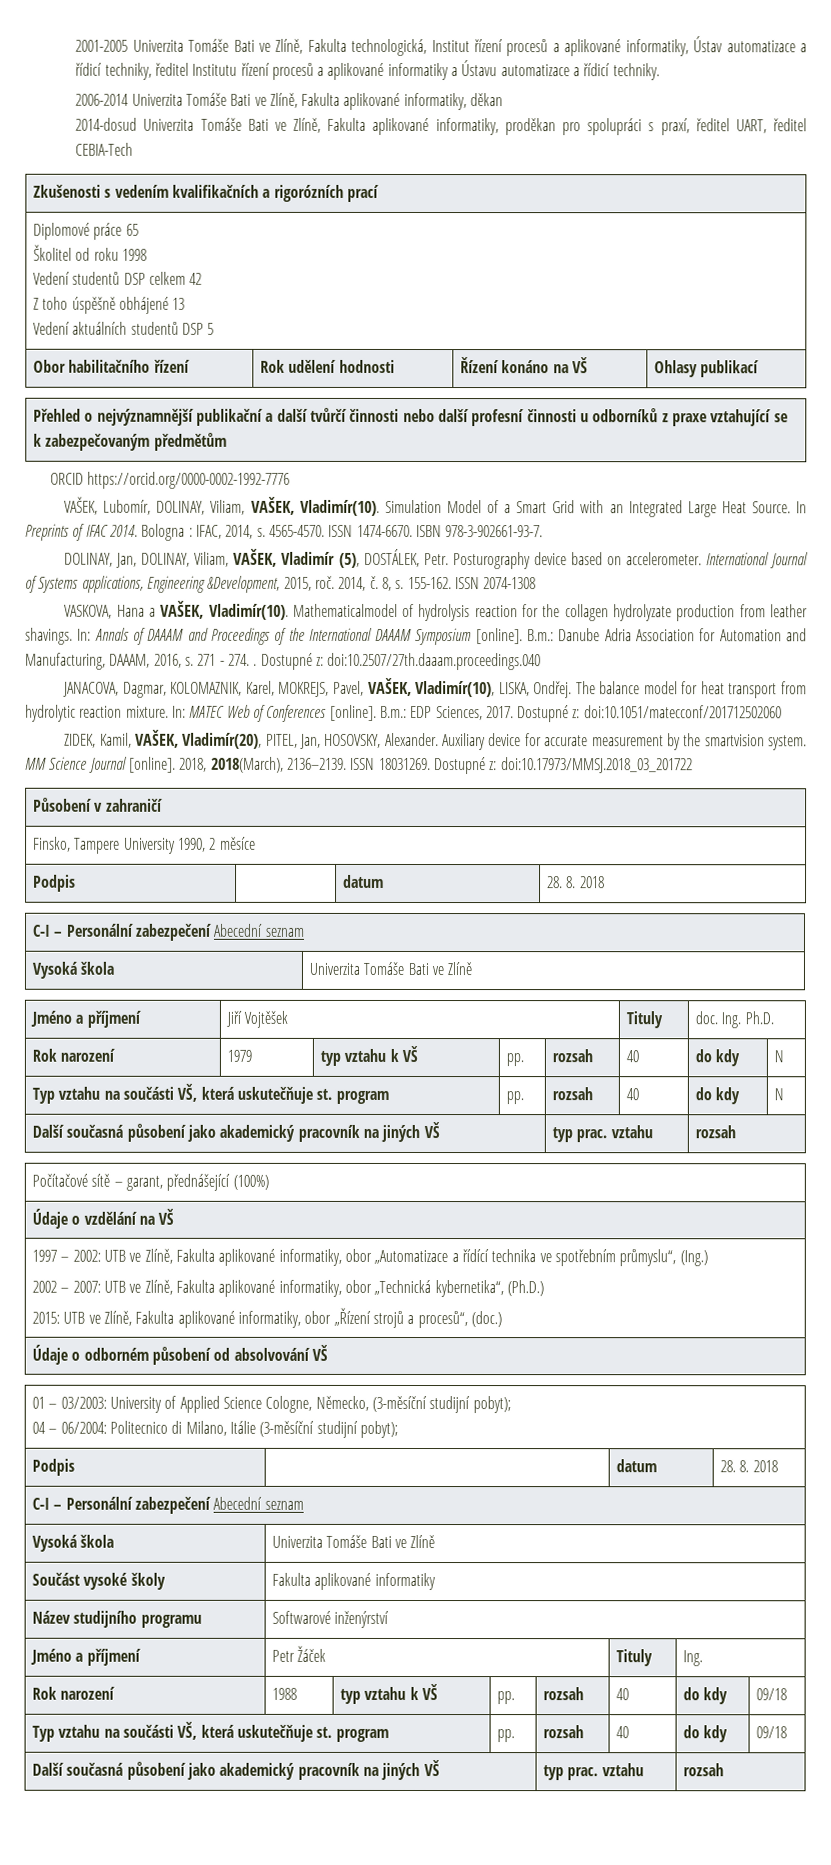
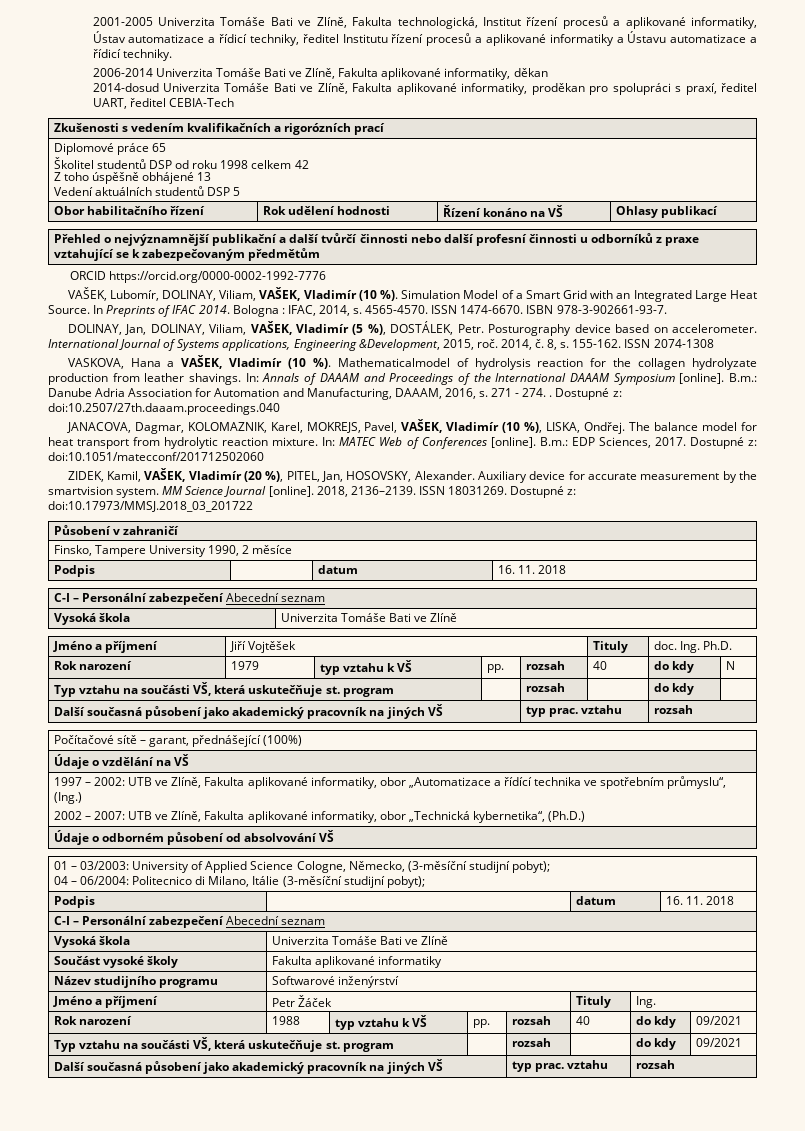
(73, 252) none -> [96,159,172,169] studentů DSP
[33,271,146,285] // Vedení studentů DSP -> (249, 164) none
[299,499,380,516] Vladimír(10). -> [303,290,398,301] Vladimír (10 %).
[338,552,360,568] (5), -> [352,324,386,335] (5 %),
[208,603,289,620] Vladimír(10). -> [229,358,331,369] Vladimír (10 %).
[415,680,496,698] Vladimír(10), -> [446,422,543,433] Vladimír (10 %),
[182,732,263,749] Vladimír(20), -> [188,471,284,482] Vladimír (20 %),
[210,756,284,773] 2018(March), -> (348, 491) none
[547,876,577,889] 28. 8. -> [497,565,535,574] 16. 11.
[506,1091,525,1105] [552,1087,594,1101] [626,1088,640,1101] [695,1087,741,1105] [774,1088,785,1101] pp. | rozsah | 40 | do kdy | N -> [525,683,565,692] [653,683,694,695] | rozsah | | do kdy |
[32,1307,502,1329] // 2015: UTB ve Zlíně, Fakulta aplikované informatiky, obor „Řízení strojů a procesů“, (doc.) -> (586, 816) none
[720,1460,750,1473] 28. 8. -> [665,896,703,905] 16. 11.
[756,1688,788,1701] [32,1721,389,1742] [497,1729,516,1743] [543,1725,585,1739] [616,1726,630,1739] [683,1725,729,1743] [756,1726,788,1739] 09/18 // Typ vztahu na součásti VŠ, která uskutečňuje st. program | pp. | rozsah | 40 | do kdy | 09/18 -> [695,1016,742,1025] [53,1037,394,1052] [511,1038,551,1047] [635,1038,676,1050] [695,1038,742,1047] 09/2021 // Typ vztahu na součásti VŠ, která uskutečňuje st. program | | rozsah | | do kdy | 09/2021

